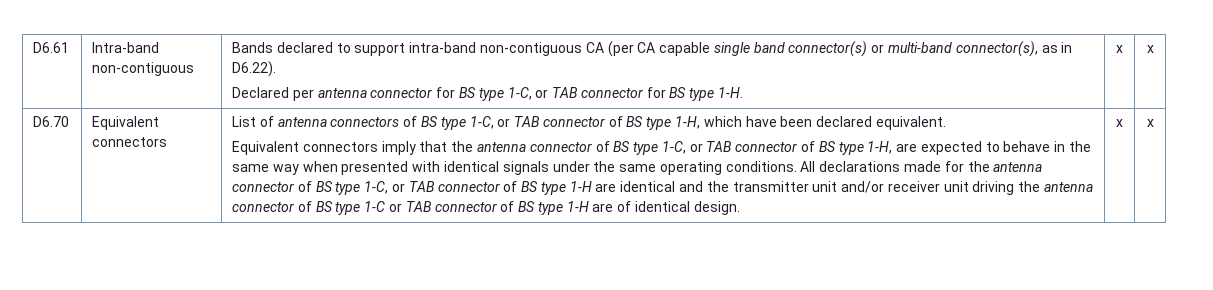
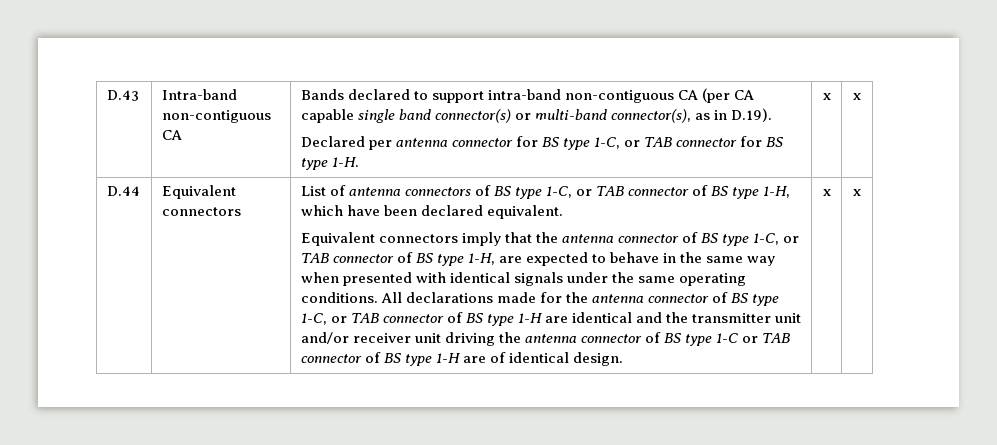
[33,42,70,53] D6.61 -> [106,90,139,101] D.43
(195, 69) none -> [161,130,182,140] CA
[232,61,277,77] D6.22). -> [731,108,773,122] D.19).
[33,116,70,127] D6.70 -> [106,186,140,196] D.44

